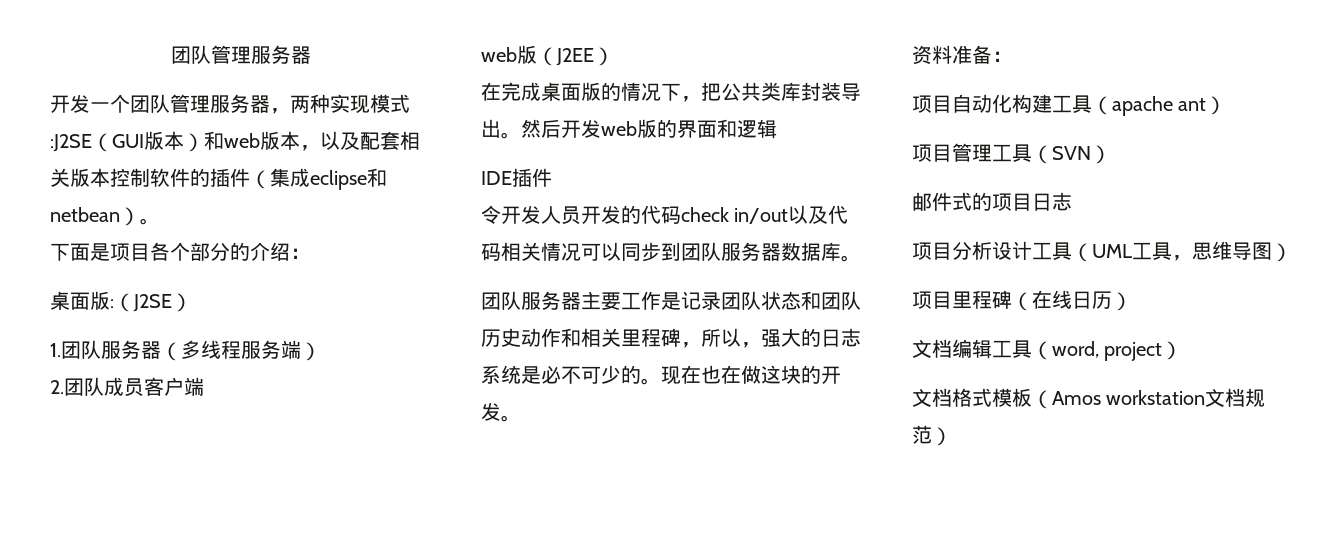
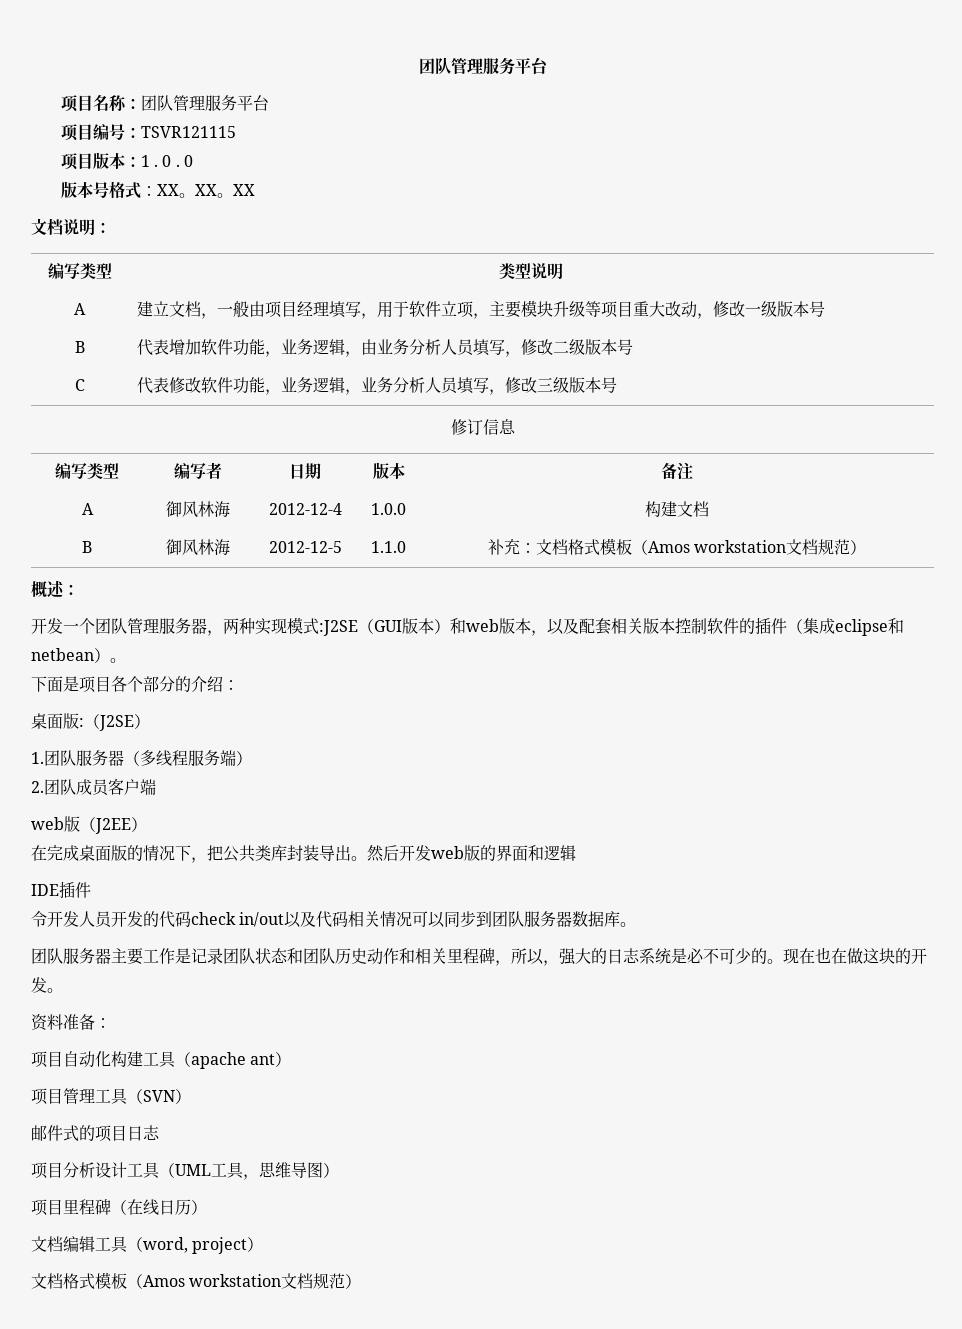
[171,45,311,64] 团队管理服务器 -> [418,57,548,75] [60,94,269,112] [60,124,236,141] [60,152,194,170] [60,181,255,199] [31,218,111,236] [47,263,112,280] [498,263,563,280] [74,303,86,315] [136,300,825,319] [74,341,85,353] [136,339,633,357] [74,379,85,391] [136,377,617,395] [450,419,516,435] [55,463,119,480] [174,462,222,479] [289,463,321,480] [372,462,405,479] [661,462,693,480] [81,503,94,515] [166,501,230,518] [268,503,342,515] [371,503,406,515] [645,501,709,517] [82,541,92,553] [166,539,230,556] [268,541,342,553] [371,541,406,553] [487,538,867,555] [31,580,79,598] 团队管理服务平台 // 项目名称：团队管理服务平台 // 项目编号：TSVR121115 // 项目版本：1 . 0 . 0 // 版本号格式：XX。XX。XX // 文档说明： // 编写类型 | 类型说明 // A | 建立文档，一般由项目经理填写，用于软件立项，主要模块升级等项目重大改动，修改一级版本号 // B | 代表增加软件功能，业务逻辑，由业务分析人员填写，修改二级版本号 // C | 代表修改软件功能，业务逻辑，业务分析人员填写，修改三级版本号 // 修订信息 // 编写类型 | 编写者 | 日期 | 版本 | 备注 // A | 御风林海 | 2012-12-4 | 1.0.0 | 构建文档 // B | 御风林海 | 2012-12-5 | 1.1.0 | 补充：文档格式模板（Amos workstation文档规范） // 概述：

